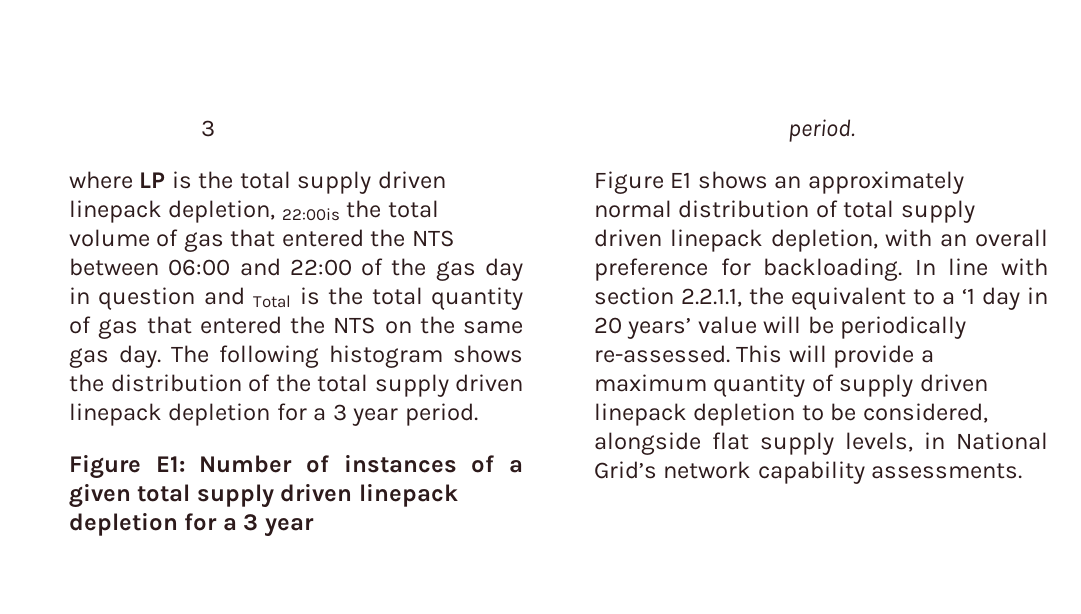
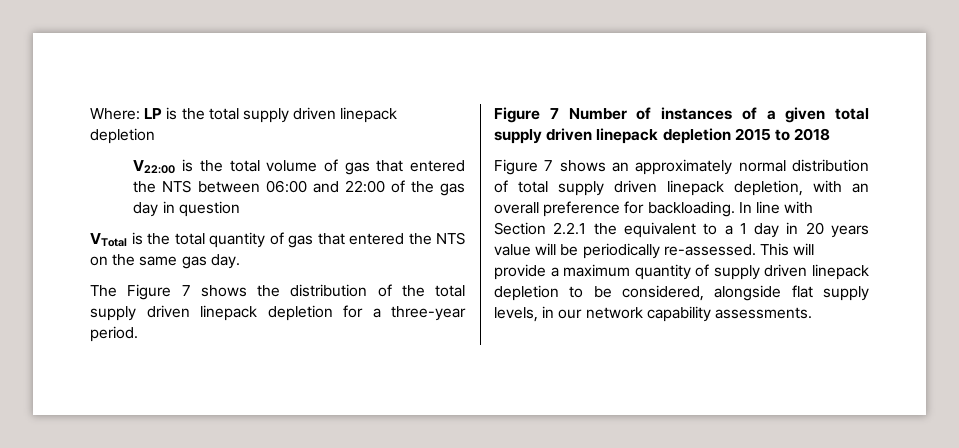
[200,120,215,137] [69,171,133,189] 3 // where -> [90,108,140,120] Where:
[168,200,340,223] depletion, 22:00is -> [90,128,155,144] [133,159,194,174] depletion // V22:00 is
[203,287,292,308] and Total -> [90,233,127,247] // VTotal
[171,345,443,368] The following histogram -> [90,284,191,300] // The Figure 7
[332,403,478,426] [69,454,185,479] 3 year period. // Figure E1: -> [391,306,466,321] [90,326,138,342] [494,107,559,123] three-year period. // Figure 7
[184,513,314,537] [787,119,855,142] [594,171,692,194] for a 3 year // period. // Figure E1 -> [734,128,831,141] [494,159,554,175] 2015 to 2018 // Figure 7
[594,287,742,307] section 2.2.1.1, -> [494,222,587,235] Section 2.2.1
[962,288,975,304] ‘1 -> [739,223,747,234] 1
[627,317,692,339] years’ -> [831,225,869,238] years
[956,432,1048,450] [594,461,657,479] National Grid’s -> [558,309,583,319] our

